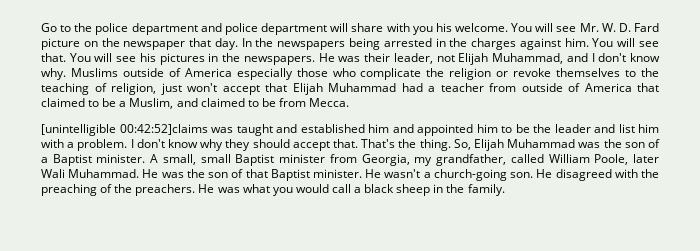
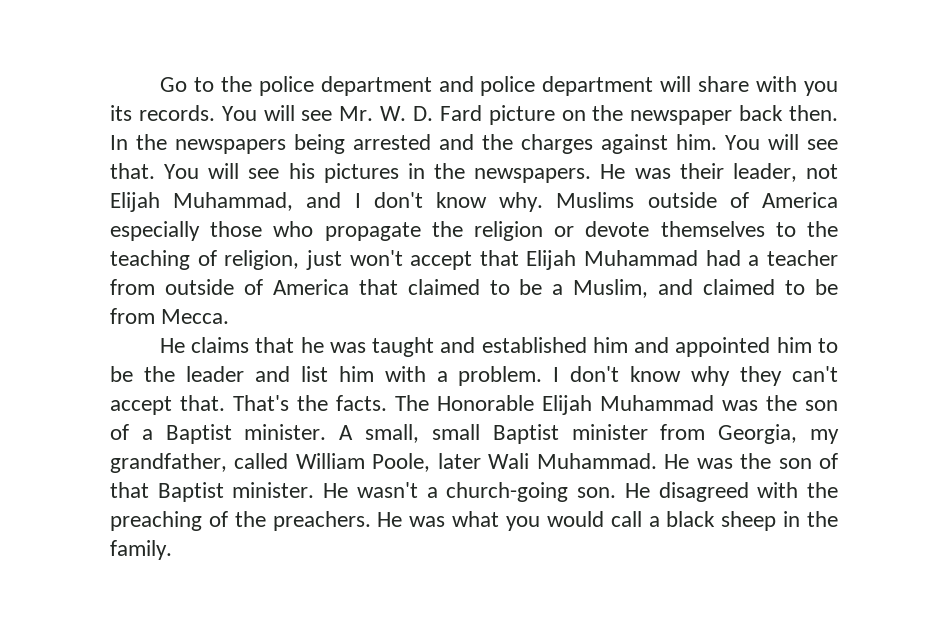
[435,23,508,32] his welcome. -> [110,105,215,121] its records.
[189,38,238,50] that day. -> [739,105,838,121] back then.
[435,38,446,47] in -> [439,134,474,150] and
[360,68,422,80] complicate -> [324,222,421,241] propagate
[513,68,552,77] revoke -> [585,221,650,237] devote
[41,124,208,136] [unintelligible 00:42:52]claims -> [159,337,324,353] He claims that he
[252,139,290,148] should -> [792,366,839,382] can't
[419,139,471,151] thing. So, -> [336,395,534,411] facts. The Honorable

